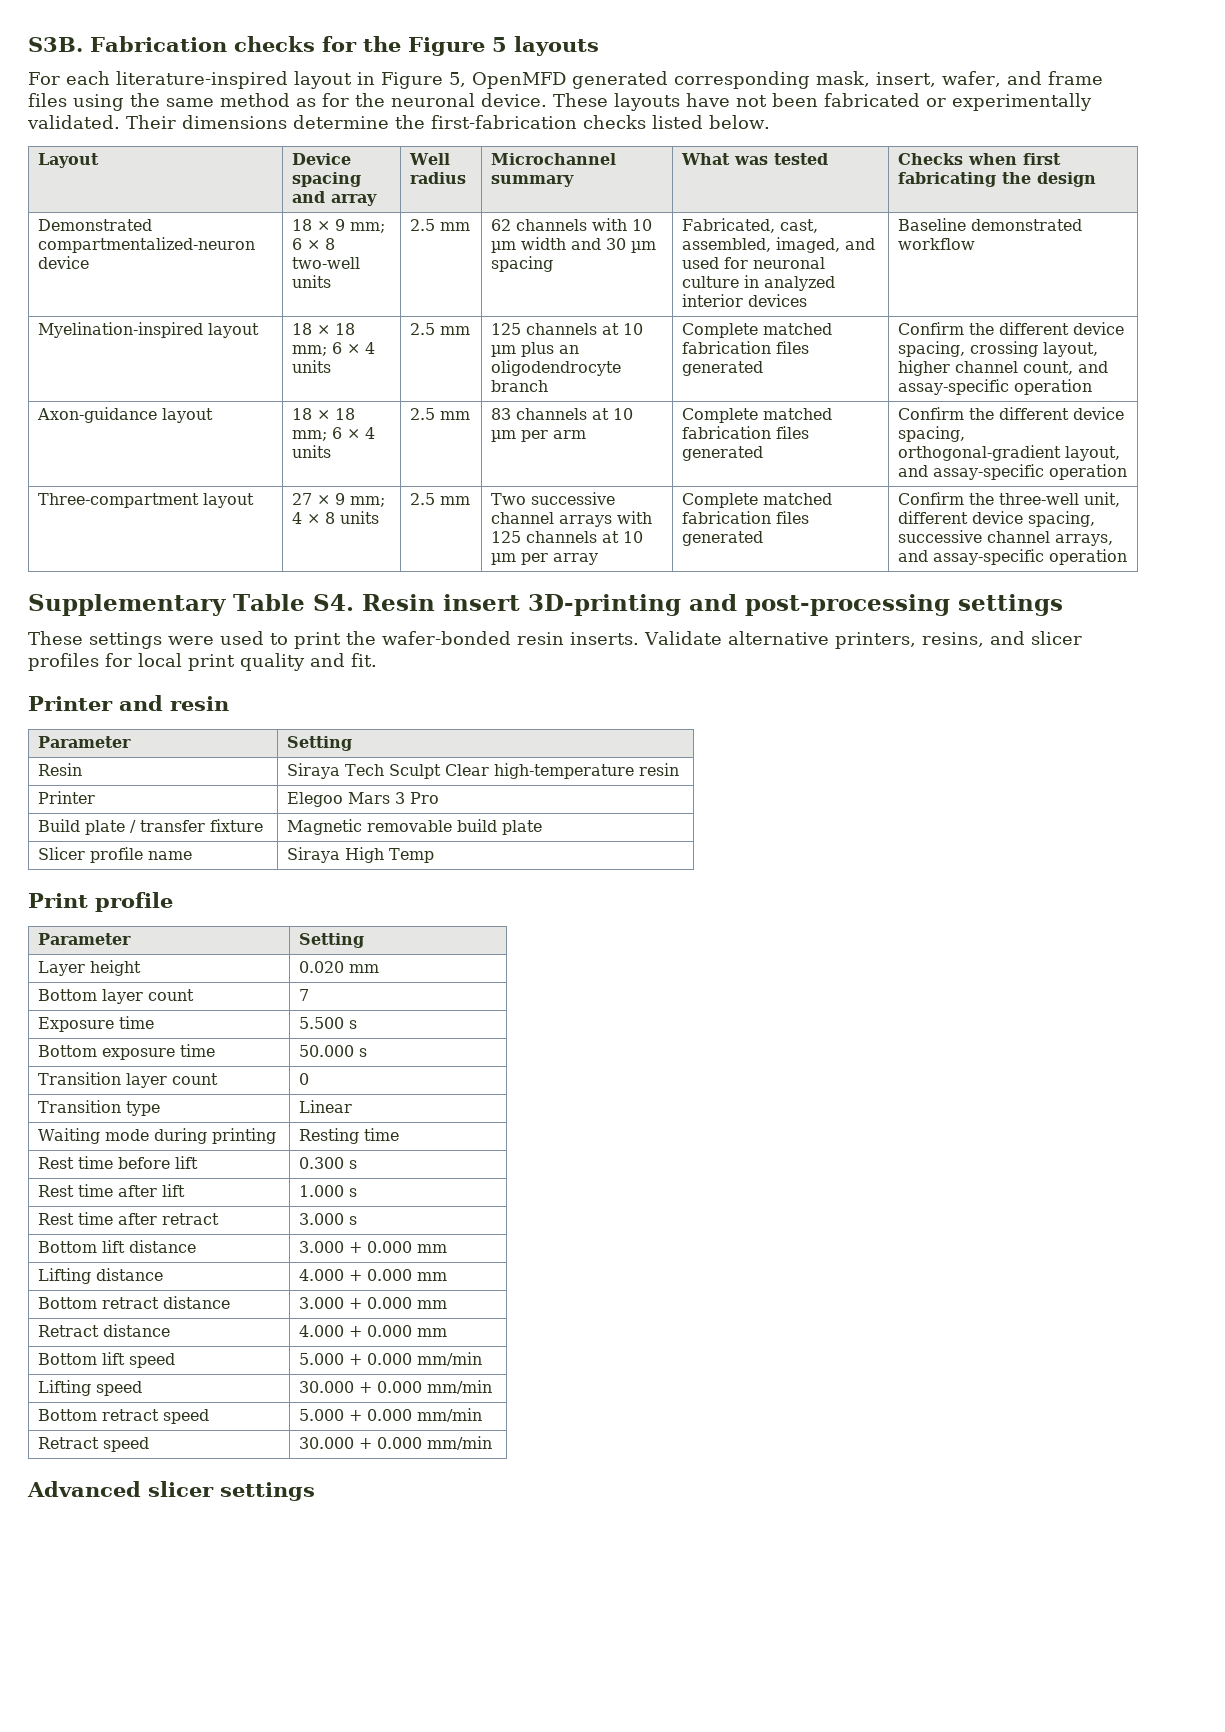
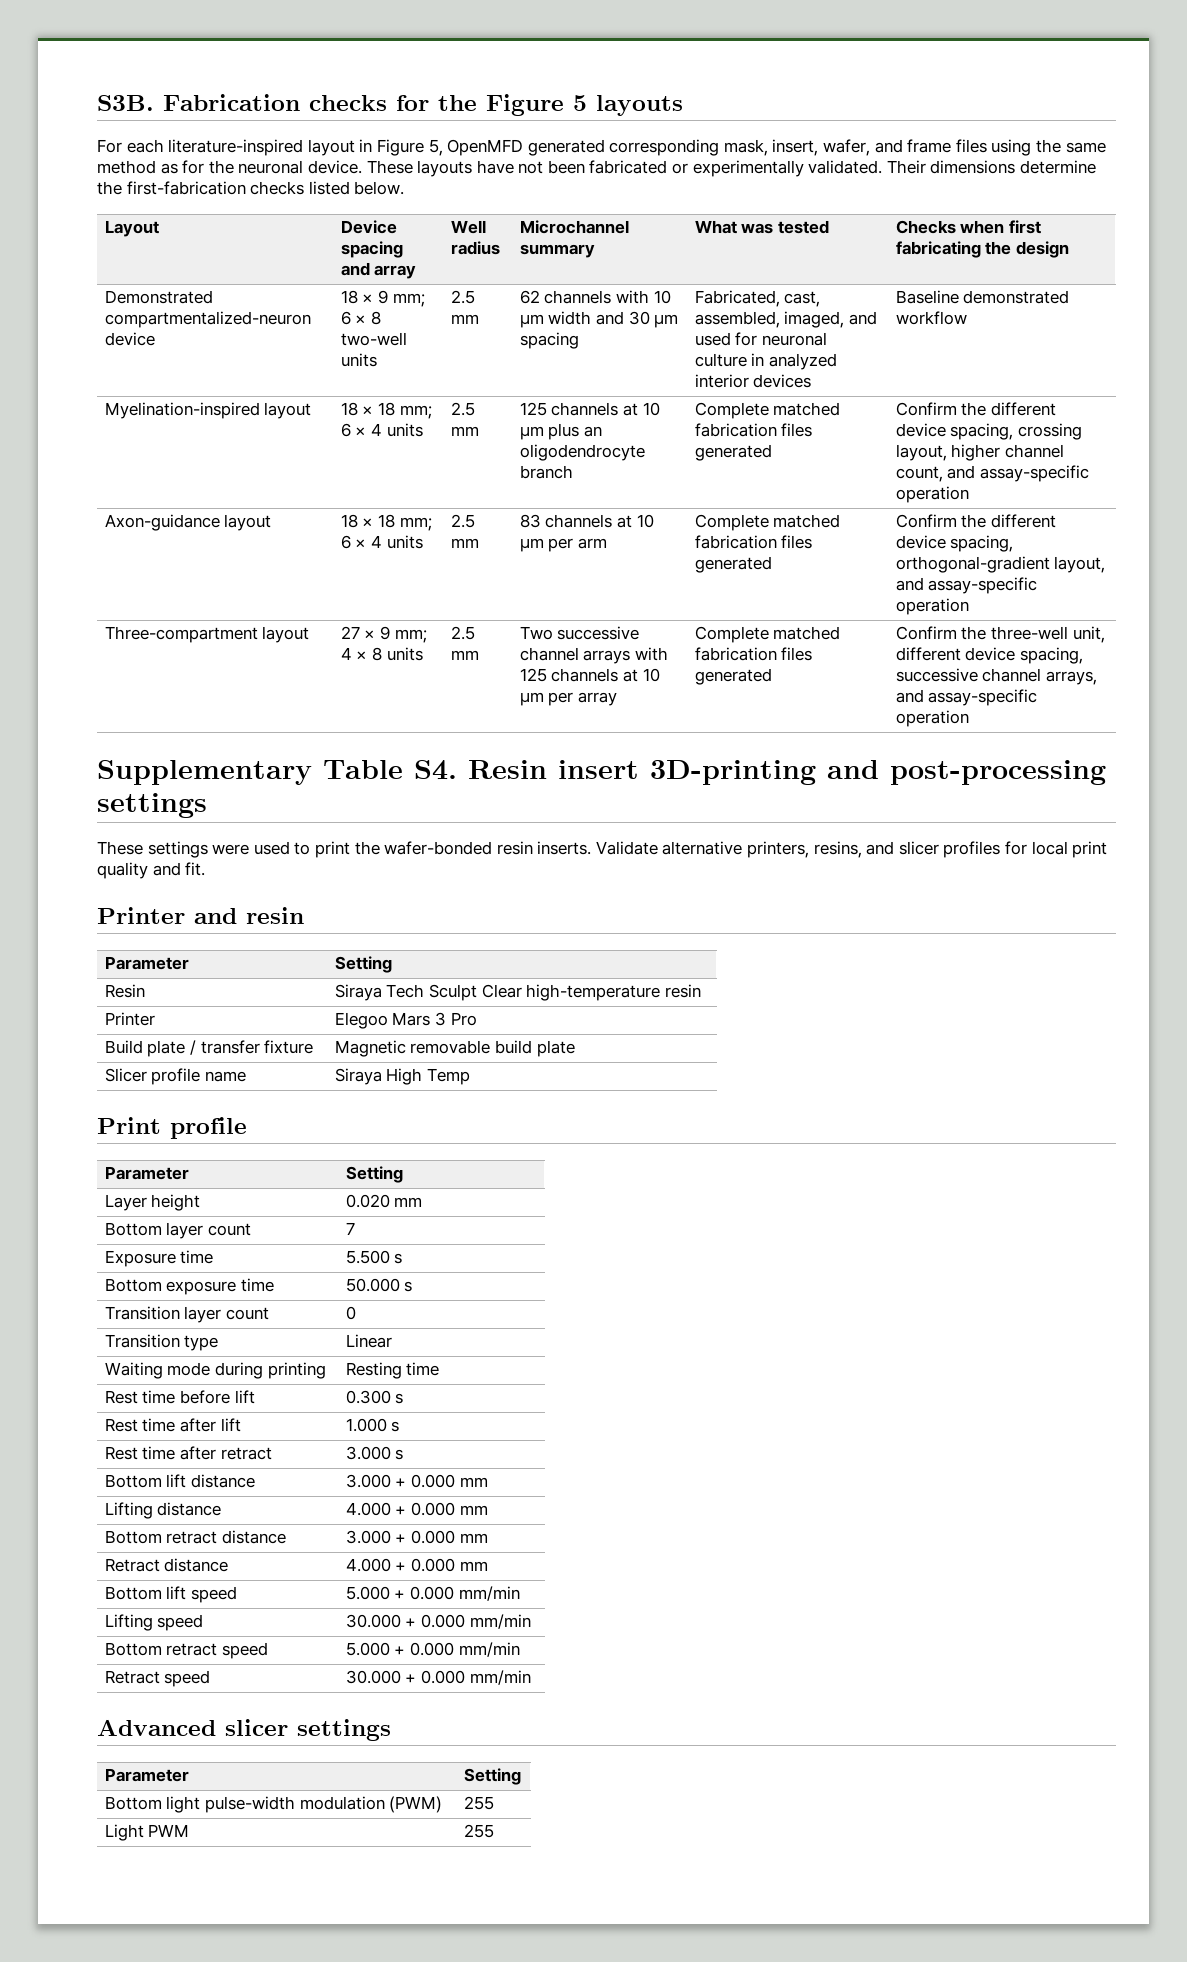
(315, 1491) none -> [104,1768,189,1782] [463,1768,521,1785] [104,1796,443,1813] [463,1796,494,1810] [104,1824,190,1841] [463,1824,494,1838] // Parameter | Setting // Bottom light pulse-width modulation (PWM) | 255 // Light PWM | 255

